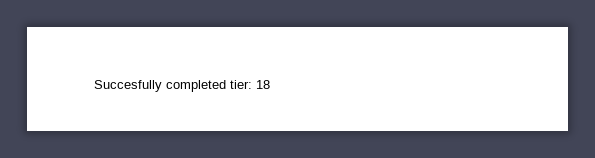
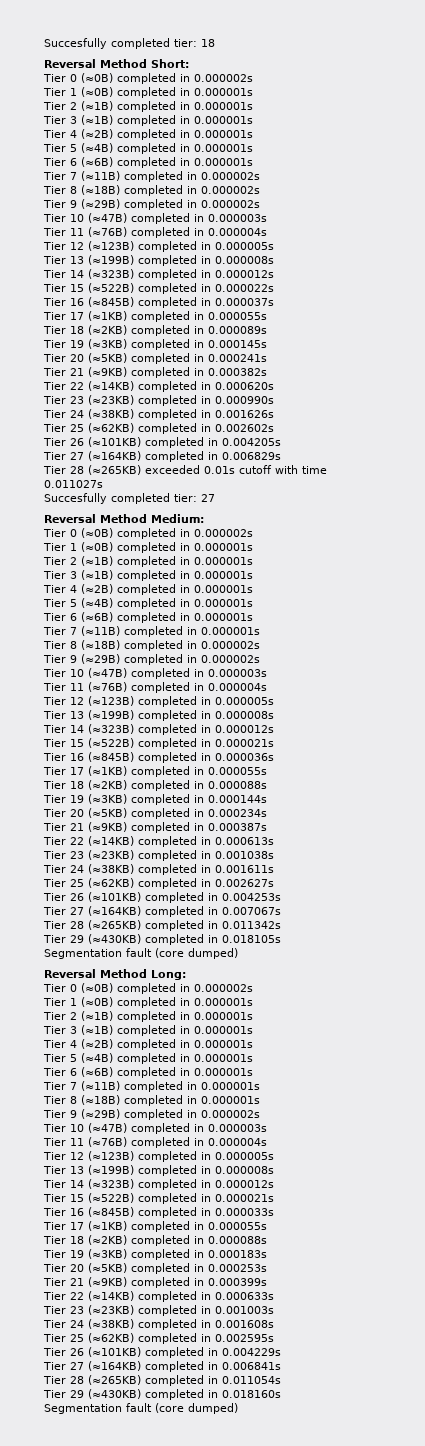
(270, 84) none -> [44,59,189,68] [43,73,253,84] [43,87,253,98] [43,101,253,112] [43,115,253,126] [43,129,253,140] [43,143,253,154] [43,157,253,168] [43,171,260,182] [43,185,260,196] [43,199,260,210] [43,213,267,224] [43,227,267,238] [43,241,274,252] [43,255,274,266] [43,269,274,280] [43,283,274,294] [43,297,274,308] [43,311,267,322] [43,325,267,336] [43,339,267,350] [43,353,267,364] [43,367,267,378] [43,381,274,392] [43,395,274,406] [43,409,274,420] [43,423,274,434] [43,437,281,448] [43,451,281,462] [43,465,327,475] [44,480,103,488] [44,493,215,504] [44,514,204,523] [43,528,253,539] [43,542,253,553] [43,556,253,567] [43,570,253,581] [43,584,253,595] [43,598,253,609] [43,612,253,623] [43,626,260,637] [43,640,260,651] [43,654,260,665] [43,668,267,679] [43,682,267,693] [43,696,274,707] [43,710,274,721] [43,724,274,735] [43,738,274,749] [43,752,274,763] [43,766,267,777] [43,780,267,791] [43,794,267,805] [43,808,267,819] [43,822,267,833] [43,836,274,847] [43,850,274,861] [43,864,274,875] [43,878,274,889] [43,892,281,903] [43,906,281,917] [43,920,281,931] [43,934,281,945] [44,948,238,959] [44,969,186,980] [43,983,253,994] [43,997,253,1008] [43,1011,253,1022] [43,1025,253,1036] [43,1039,253,1050] [43,1053,253,1064] [43,1067,253,1078] [43,1081,260,1092] [43,1095,260,1106] [43,1109,260,1120] [43,1123,267,1134] [43,1137,267,1148] [43,1151,274,1162] [43,1165,274,1176] [43,1179,274,1190] [43,1193,274,1204] [43,1207,274,1218] [43,1221,267,1232] [43,1235,267,1246] [43,1249,267,1260] [43,1263,267,1274] [43,1277,267,1288] [43,1291,274,1302] [43,1305,274,1316] [43,1319,274,1330] [43,1333,274,1344] [43,1347,281,1358] [43,1361,281,1372] [43,1375,281,1386] [43,1389,281,1400] [44,1403,238,1414] // Reversal Method Short: // Tier 0 (≈0B) completed in 0.000002s // Tier 1 (≈0B) completed in 0.000001s // Tier 2 (≈1B) completed in 0.000001s // Tier 3 (≈1B) completed in 0.000001s // Tier 4 (≈2B) completed in 0.000001s // Tier 5 (≈4B) completed in 0.000001s // Tier 6 (≈6B) completed in 0.000001s // Tier 7 (≈11B) completed in 0.000002s // Tier 8 (≈18B) completed in 0.000002s // Tier 9 (≈29B) completed in 0.000002s // Tier 10 (≈47B) completed in 0.000003s // Tier 11 (≈76B) completed in 0.000004s // Tier 12 (≈123B) completed in 0.000005s // Tier 13 (≈199B) completed in 0.000008s // Tier 14 (≈323B) completed in 0.000012s // Tier 15 (≈522B) completed in 0.000022s // Tier 16 (≈845B) completed in 0.000037s // Tier 17 (≈1KB) completed in 0.000055s // Tier 18 (≈2KB) completed in 0.000089s // Tier 19 (≈3KB) completed in 0.000145s // Tier 20 (≈5KB) completed in 0.000241s // Tier 21 (≈9KB) completed in 0.000382s // Tier 22 (≈14KB) completed in 0.000620s // Tier 23 (≈23KB) completed in 0.000990s // Tier 24 (≈38KB) completed in 0.001626s // Tier 25 (≈62KB) completed in 0.002602s // Tier 26 (≈101KB) completed in 0.004205s // Tier 27 (≈164KB) completed in 0.006829s // Tier 28 (≈265KB) exceeded 0.01s cutoff with time 0.011027s // Succesfully completed tier: 27 // Reversal Method Medium: // Tier 0 (≈0B) completed in 0.000002s // Tier 1 (≈0B) completed in 0.000001s // Tier 2 (≈1B) completed in 0.000001s // Tier 3 (≈1B) completed in 0.000001s // Tier 4 (≈2B) completed in 0.000001s // Tier 5 (≈4B) completed in 0.000001s // Tier 6 (≈6B) completed in 0.000001s // Tier 7 (≈11B) completed in 0.000001s // Tier 8 (≈18B) completed in 0.000002s // Tier 9 (≈29B) completed in 0.000002s // Tier 10 (≈47B) completed in 0.000003s // Tier 11 (≈76B) completed in 0.000004s // Tier 12 (≈123B) completed in 0.000005s // Tier 13 (≈199B) completed in 0.000008s // Tier 14 (≈323B) completed in 0.000012s // Tier 15 (≈522B) completed in 0.000021s // Tier 16 (≈845B) completed in 0.000036s // Tier 17 (≈1KB) completed in 0.000055s // Tier 18 (≈2KB) completed in 0.000088s // Tier 19 (≈3KB) completed in 0.000144s // Tier 20 (≈5KB) completed in 0.000234s // Tier 21 (≈9KB) completed in 0.000387s // Tier 22 (≈14KB) completed in 0.000613s // Tier 23 (≈23KB) completed in 0.001038s // Tier 24 (≈38KB) completed in 0.001611s // Tier 25 (≈62KB) completed in 0.002627s // Tier 26 (≈101KB) completed in 0.004253s // Tier 27 (≈164KB) completed in 0.007067s // Tier 28 (≈265KB) completed in 0.011342s // Tier 29 (≈430KB) completed in 0.018105s // Segmentation fault (core dumped) // Reversal Method Long: // Tier 0 (≈0B) completed in 0.000002s // Tier 1 (≈0B) completed in 0.000001s // Tier 2 (≈1B) completed in 0.000001s // Tier 3 (≈1B) completed in 0.000001s // Tier 4 (≈2B) completed in 0.000001s // Tier 5 (≈4B) completed in 0.000001s // Tier 6 (≈6B) completed in 0.000001s // Tier 7 (≈11B) completed in 0.000001s // Tier 8 (≈18B) completed in 0.000001s // Tier 9 (≈29B) completed in 0.000002s // Tier 10 (≈47B) completed in 0.000003s // Tier 11 (≈76B) completed in 0.000004s // Tier 12 (≈123B) completed in 0.000005s // Tier 13 (≈199B) completed in 0.000008s // Tier 14 (≈323B) completed in 0.000012s // Tier 15 (≈522B) completed in 0.000021s // Tier 16 (≈845B) completed in 0.000033s // Tier 17 (≈1KB) completed in 0.000055s // Tier 18 (≈2KB) completed in 0.000088s // Tier 19 (≈3KB) completed in 0.000183s // Tier 20 (≈5KB) completed in 0.000253s // Tier 21 (≈9KB) completed in 0.000399s // Tier 22 (≈14KB) completed in 0.000633s // Tier 23 (≈23KB) completed in 0.001003s // Tier 24 (≈38KB) completed in 0.001608s // Tier 25 (≈62KB) completed in 0.002595s // Tier 26 (≈101KB) completed in 0.004229s // Tier 27 (≈164KB) completed in 0.006841s // Tier 28 (≈265KB) completed in 0.011054s // Tier 29 (≈430KB) completed in 0.018160s // Segmentation fault (core dumped)

